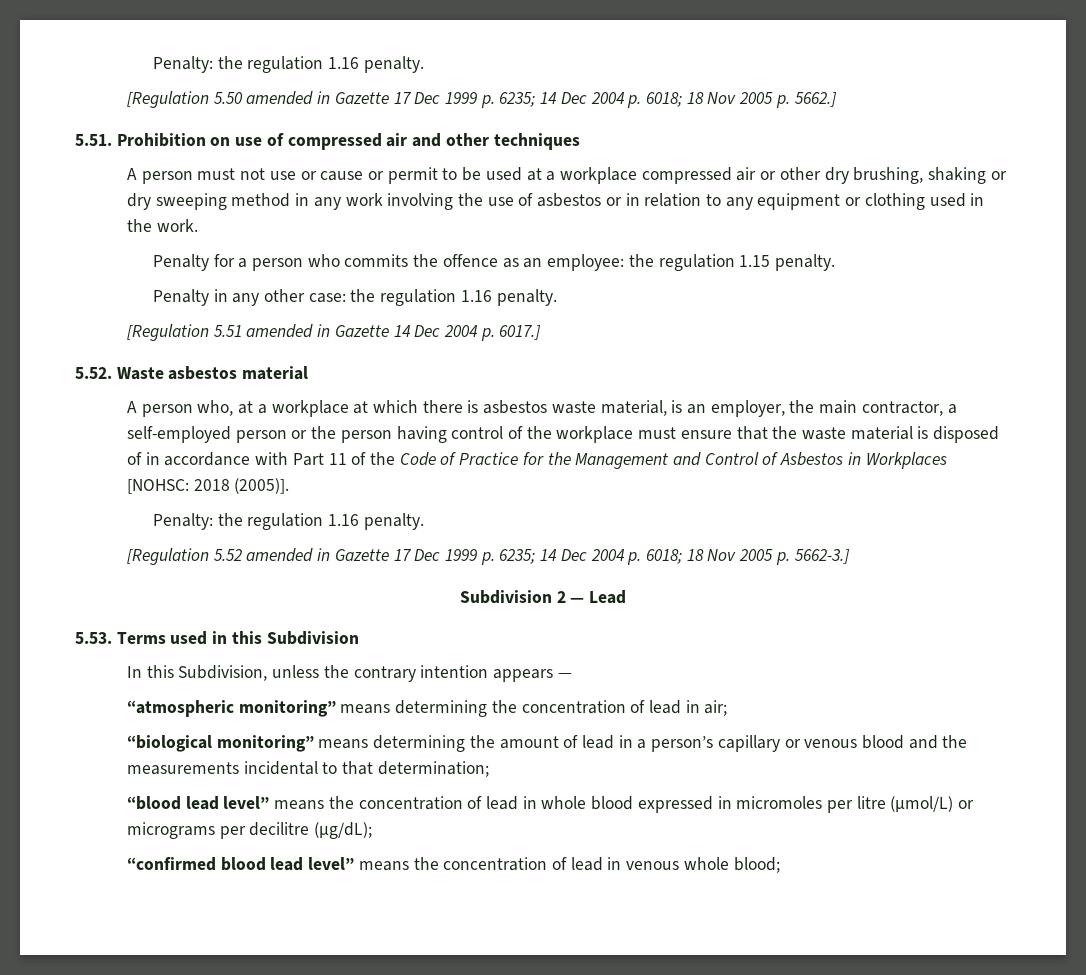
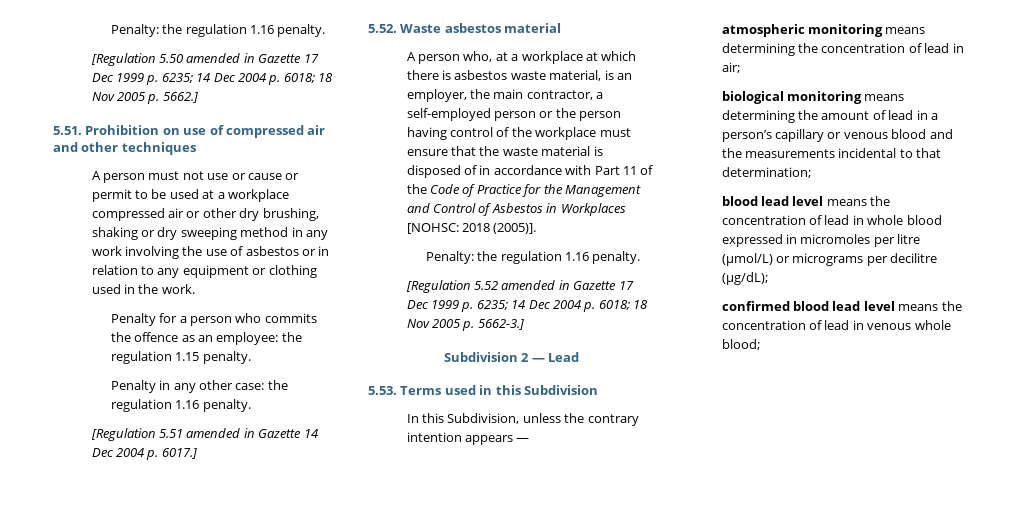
[126,700,336,717] “atmospheric monitoring” -> [721,24,884,37] atmospheric monitoring
[126,735,314,752] “biological monitoring” -> [721,91,863,104] biological monitoring
[126,796,270,810] “blood lead level” -> [721,196,824,206] blood lead level
[126,857,355,871] “confirmed blood lead level” -> [721,301,895,311] confirmed blood lead level

